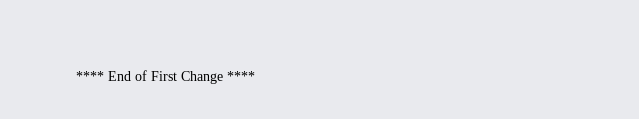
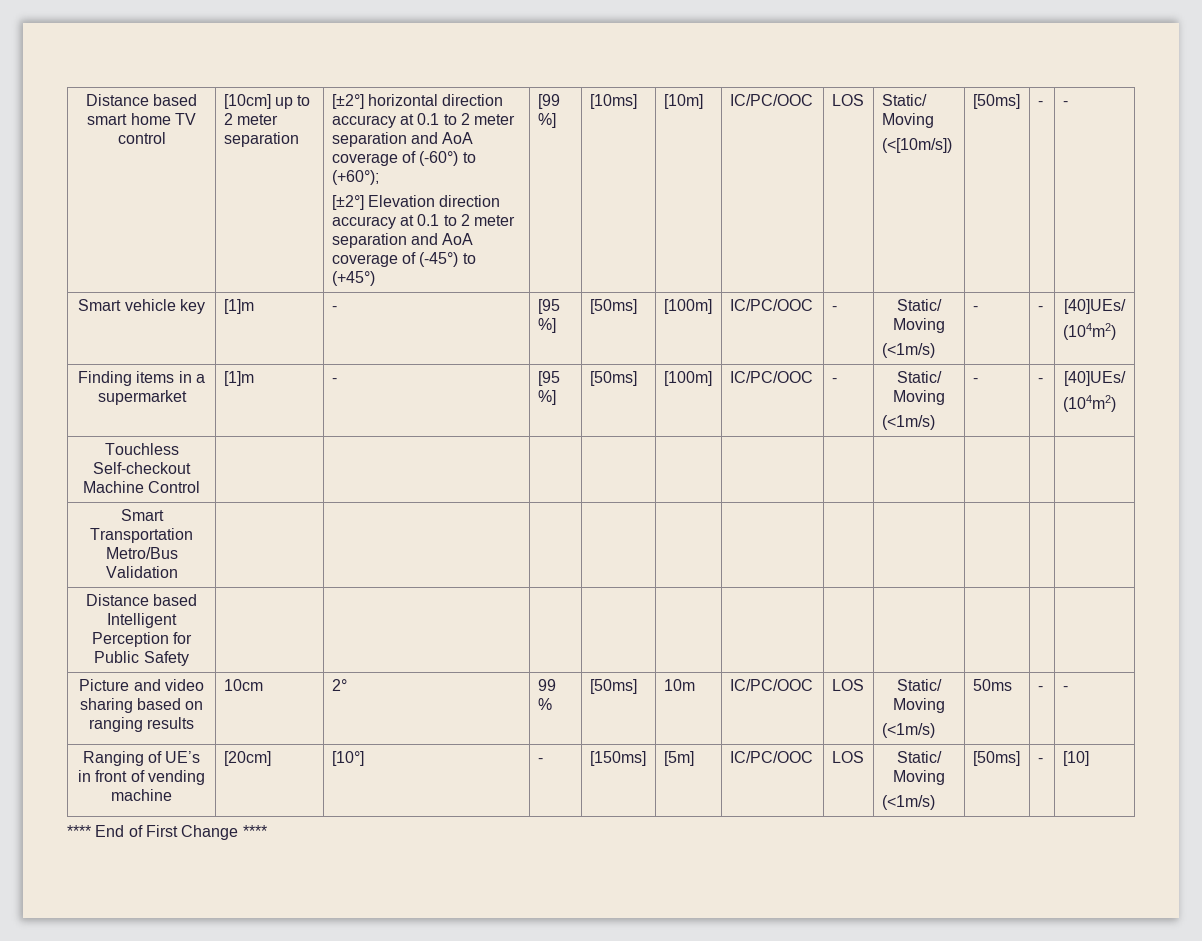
(76, 76) none -> [85,94,198,106] [87,113,196,125] [117,132,166,144] [223,94,311,109] [223,113,278,125] [223,132,299,147] [331,94,504,109] [331,113,516,128] [331,132,474,147] [331,151,476,166] [331,170,379,185] [331,195,501,210] [331,214,516,229] [331,233,474,248] [331,252,476,267] [331,271,375,286] [537,94,560,109] [537,113,556,128] [589,94,637,109] [663,94,703,109] [729,94,813,106] [831,94,864,106] [881,94,927,106] [881,113,934,128] [881,138,952,153] [972,94,1020,109] [1037,101,1043,106] [1062,101,1068,106] [78,299,205,314] [223,299,254,314] [331,306,337,311] [537,299,560,314] [537,318,556,333] [589,299,637,314] [663,299,712,314] [729,299,813,311] [831,306,837,311] [897,299,942,311] [893,318,945,333] [881,343,935,358] [972,306,978,311] [1037,306,1043,311] [1064,299,1126,314] [1062,323,1116,340] [78,371,205,386] [97,390,187,405] [223,371,254,386] [331,378,337,383] [537,371,560,386] [537,390,556,405] [589,371,637,386] [663,371,712,386] [729,371,813,383] [831,378,837,383] [897,371,942,383] [893,390,945,405] [881,415,935,430] [972,378,978,383] [1037,378,1043,383] [1064,371,1126,386] [1062,395,1116,412] [104,443,179,455] [93,462,191,474] [82,481,201,493] [120,509,164,521] [90,528,193,543] [105,547,178,559] [105,566,178,578] [85,594,198,606] [107,613,177,628] [91,632,193,647] [94,651,189,666] [79,679,204,691] [79,698,204,713] [88,717,195,732] [223,679,263,691] [331,679,347,691] [537,679,556,691] [537,698,552,710] [589,679,637,694] [663,679,695,691] [729,679,813,691] [831,679,864,691] [897,679,942,691] [893,698,945,713] [881,723,935,738] [972,679,1012,691] [1037,686,1043,691] [1062,686,1068,691] [82,751,201,766] [78,770,205,785] [111,789,172,801] [223,751,271,766] [331,751,364,766] [537,758,543,763] [589,751,646,766] [663,751,694,766] [729,751,813,763] [831,751,864,763] [897,751,942,763] [893,770,945,785] [881,795,935,810] [972,751,1020,766] [1037,758,1043,763] [1062,751,1089,766] Distance based smart home TV control | [10cm] up to 2 meter separation | [±2°] horizontal direction accuracy at 0.1 to 2 meter separation and AoA coverage of (-60°) to (+60°); // [±2°] Elevation direction accuracy at 0.1 to 2 meter separation and AoA coverage of (-45°) to (+45°) | [99 %] | [10ms] | [10m] | IC/PC/OOC | LOS | Static/ Moving // (<[10m/s]) | [50ms] | - | - // Smart vehicle key | [1]m | - | [95 %] | [50ms] | [100m] | IC/PC/OOC | - | Static/ Moving // (<1m/s) | - | - | [40]UEs/ // (104m2) // Finding items in a supermarket | [1]m | - | [95 %] | [50ms] | [100m] | IC/PC/OOC | - | Static/ Moving // (<1m/s) | - | - | [40]UEs/ // (104m2) // Touchless Self-checkout Machine Control | | | | | | | | | | | // Smart Transportation Metro/Bus Validation | | | | | | | | | | | // Distance based Intelligent Perception for Public Safety | | | | | | | | | | | // Picture and video sharing based on ranging results | 10cm | 2° | 99 % | [50ms] | 10m | IC/PC/OOC | LOS | Static/ Moving // (<1m/s) | 50ms | - | - // Ranging of UE’s in front of vending machine | [20cm] | [10°] | - | [150ms] | [5m] | IC/PC/OOC | LOS | Static/ Moving // (<1m/s) | [50ms] | - | [10] //

